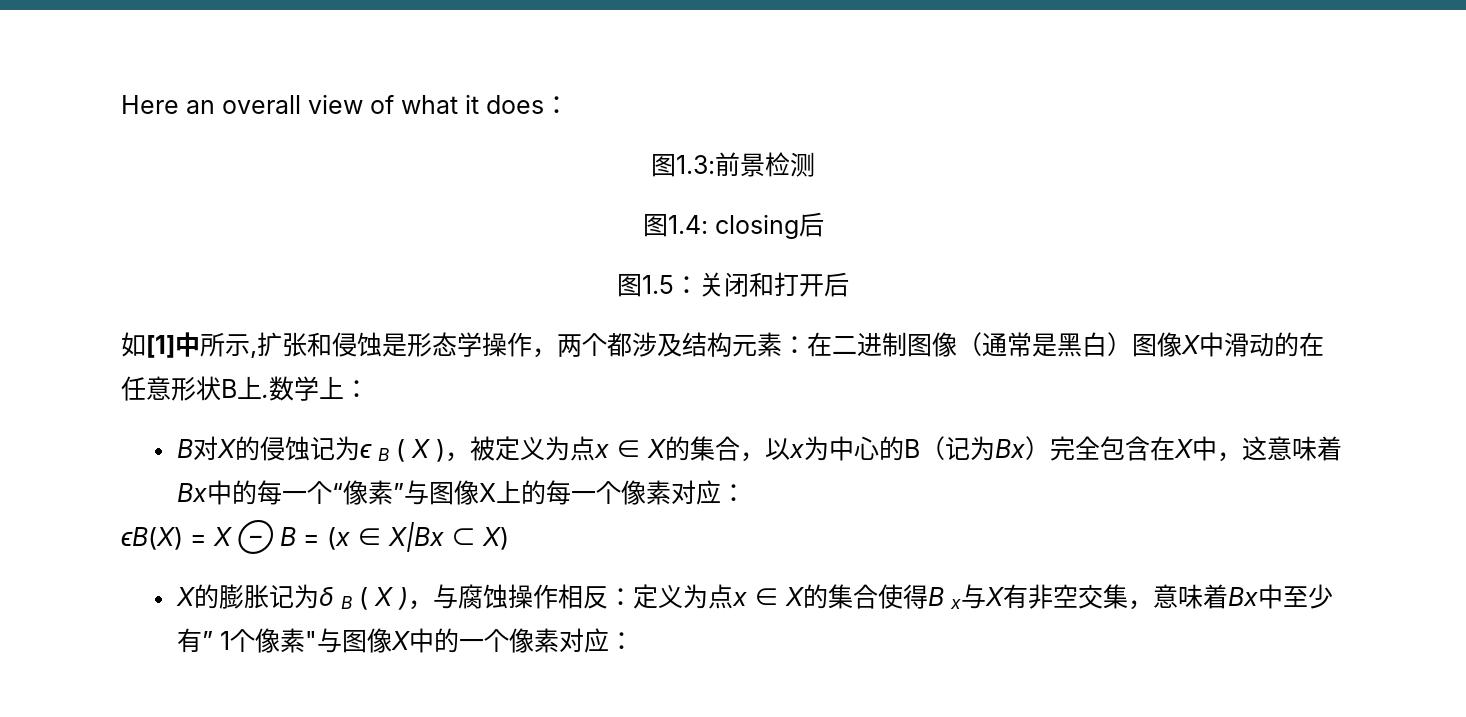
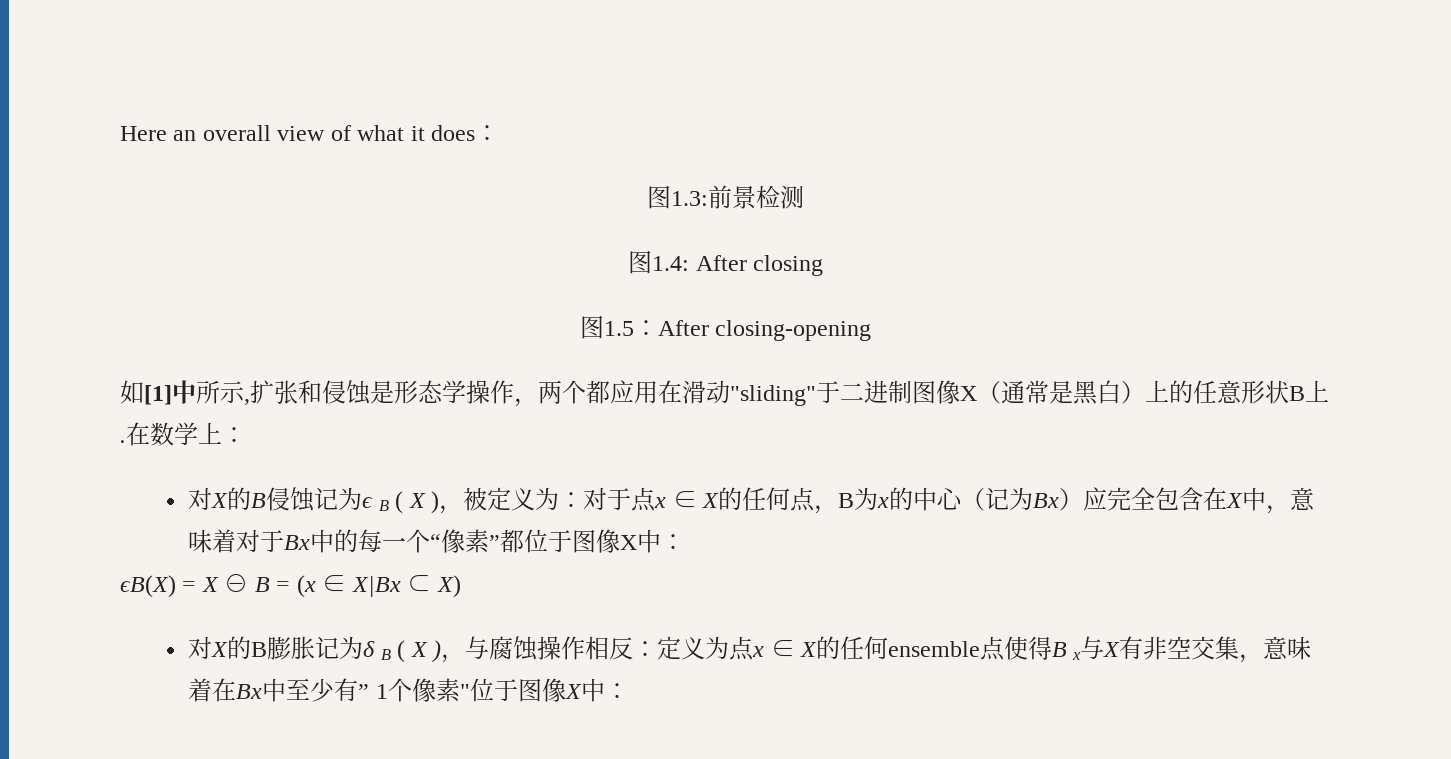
(708, 224) none -> [695,255,747,271] After
[798,212,824,237] 后 -> (823, 265) none
[699,272,849,297] 关闭和打开后 -> [657,320,872,341] After closing-opening
[632,332,832,357] 涉及结构元素：在 -> [610,380,840,406] 应用在滑动"sliding"于
(957, 344) none -> [960,386,977,401] X
[1132,332,1324,357] 图像X中滑动的在 -> [1145,380,1193,404] 上的
(269, 396) none -> [126,422,150,446] 在
[177,436,261,461] B对X的 -> [188,487,267,511] 对X的B
[570,436,921,462] 点x ∈ X的集合，以x为中心的B -> [559,487,963,514] ：对于点x ∈ X的任何点，B为x的中心
(1051, 448) none -> [1082,487,1107,511] 应
[1242,436,1343,461] 这意味着 -> [1289,487,1315,511] [188,529,285,553] 意味着对于
[404,480,722,505] 与图像X上的每一个像素对应 -> [500,529,662,553] 都位于图像X中
[176,584,220,609] X的 -> [188,636,268,660] 对X的B
[828,584,879,609] 集合 -> [839,636,1005,661] 任何ensemble点
(1229, 596) none -> [212,678,237,702] 在
[317,628,610,653] 与图像X中的一个像素对应 -> [469,678,605,702] 位于图像X中

